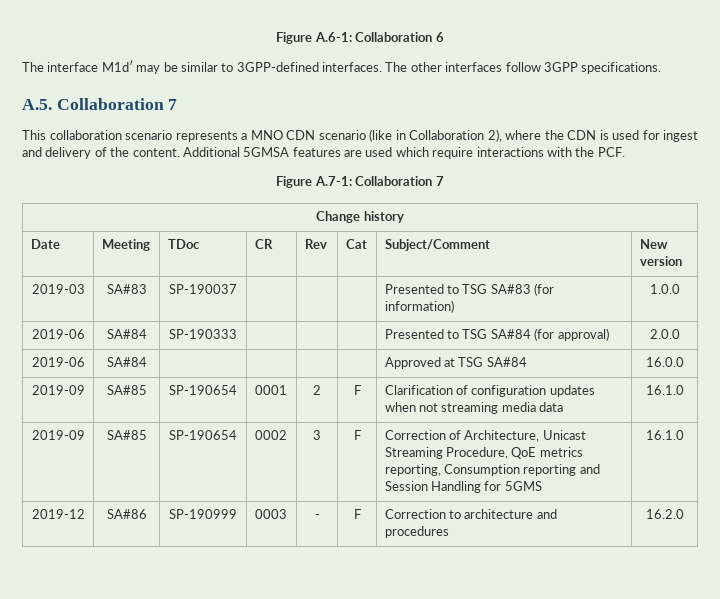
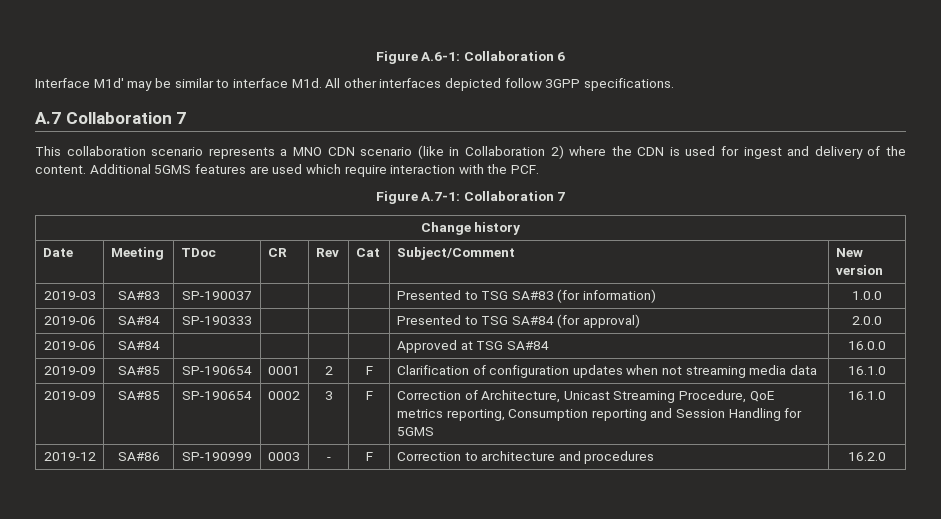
[22,62,99,72] The interface -> [35,78,90,88] Interface
[236,62,408,72] 3GPP-defined interfaces. The -> [232,78,341,88] interface M1d. All
(503, 67) none -> [445,78,502,91] depicted
[22,99,52,110] A.5. -> [35,112,61,124] A.7
[487,129,502,142] 2), -> [550,145,564,159] 2)
[243,147,290,157] 5GMSA -> [154,165,192,174] 5GMS
[476,147,544,157] interactions -> [390,165,456,174] interaction

